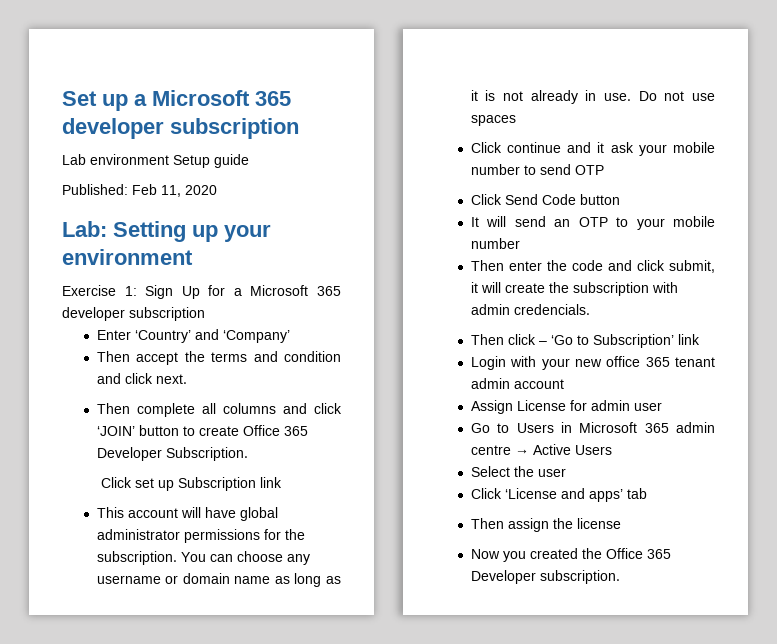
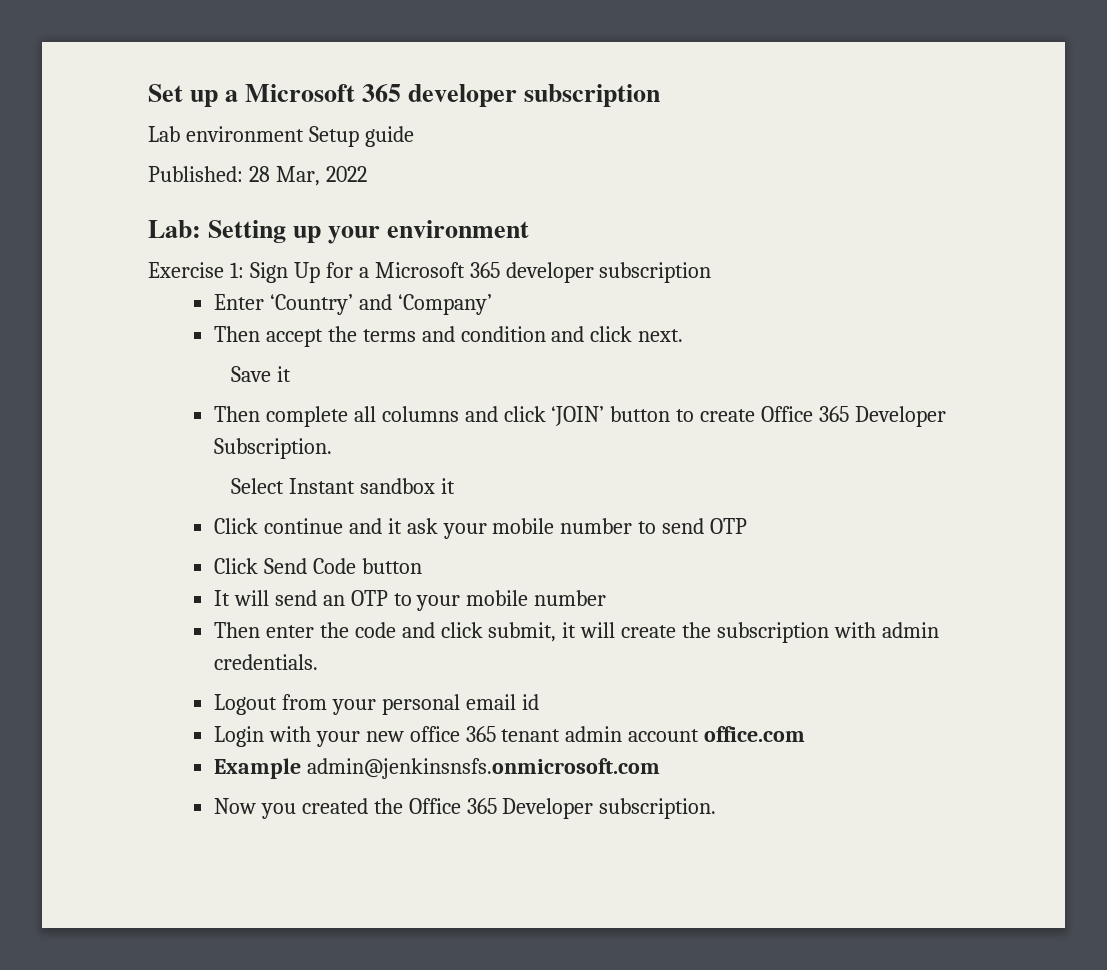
[132,184,217,197] Feb 11, 2020 -> [248,166,367,186] 28 Mar, 2022
(187, 379) none -> [231,366,292,382] // Save it
[100,477,282,491] [96,507,278,521] [96,529,305,543] [96,551,310,565] [96,573,341,587] [470,90,715,104] [470,115,516,126] Click set up Subscription link // This account will have global administrator permissions for the subscription. You can choose any username or domain name as long as it is not already in use. Do not use spaces -> [231,478,456,494] Select Instant sandbox it
[513,304,590,315] [470,334,700,348] credencials. // Then click – ‘Go to Subscription’ link -> [213,654,318,670] [213,694,539,715] credentials. // Logout from your personal email id
[470,400,662,414] [470,422,715,433] [470,444,612,455] [470,466,566,477] [470,488,647,502] [470,518,621,532] // Assign License for admin user // Go to Users in Microsoft 365 admin centre → Active Users // Select the user // Click ‘License and apps’ tab // Then assign the license -> [704,726,806,742] [213,758,660,779] office.com // Example admin@jenkinsnsfs.onmicrosoft.com

